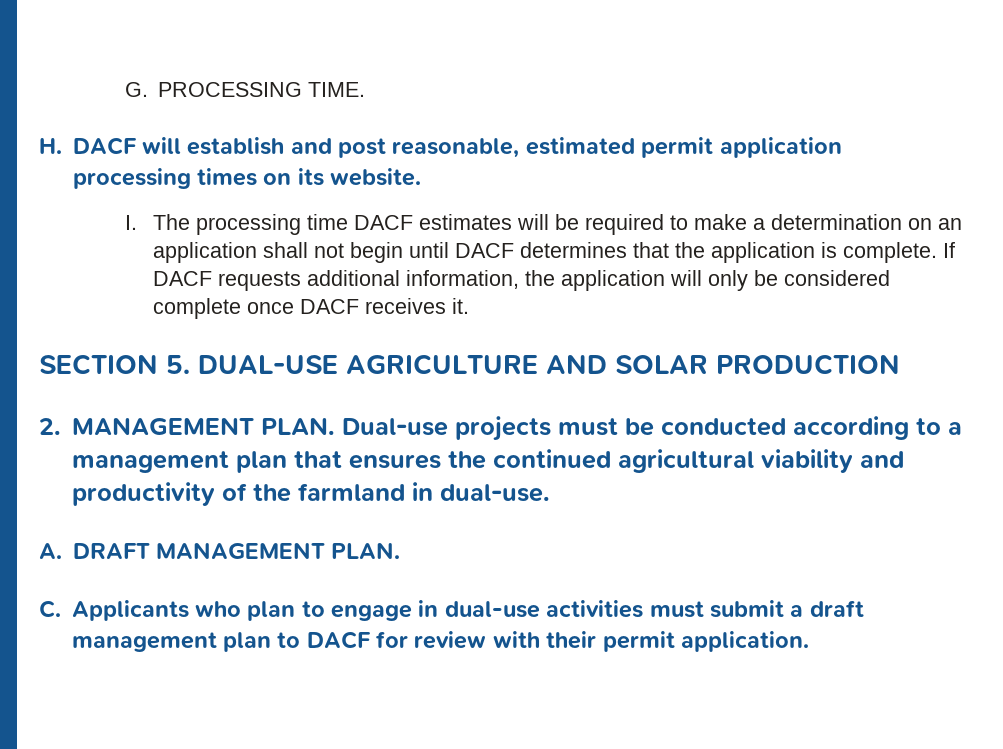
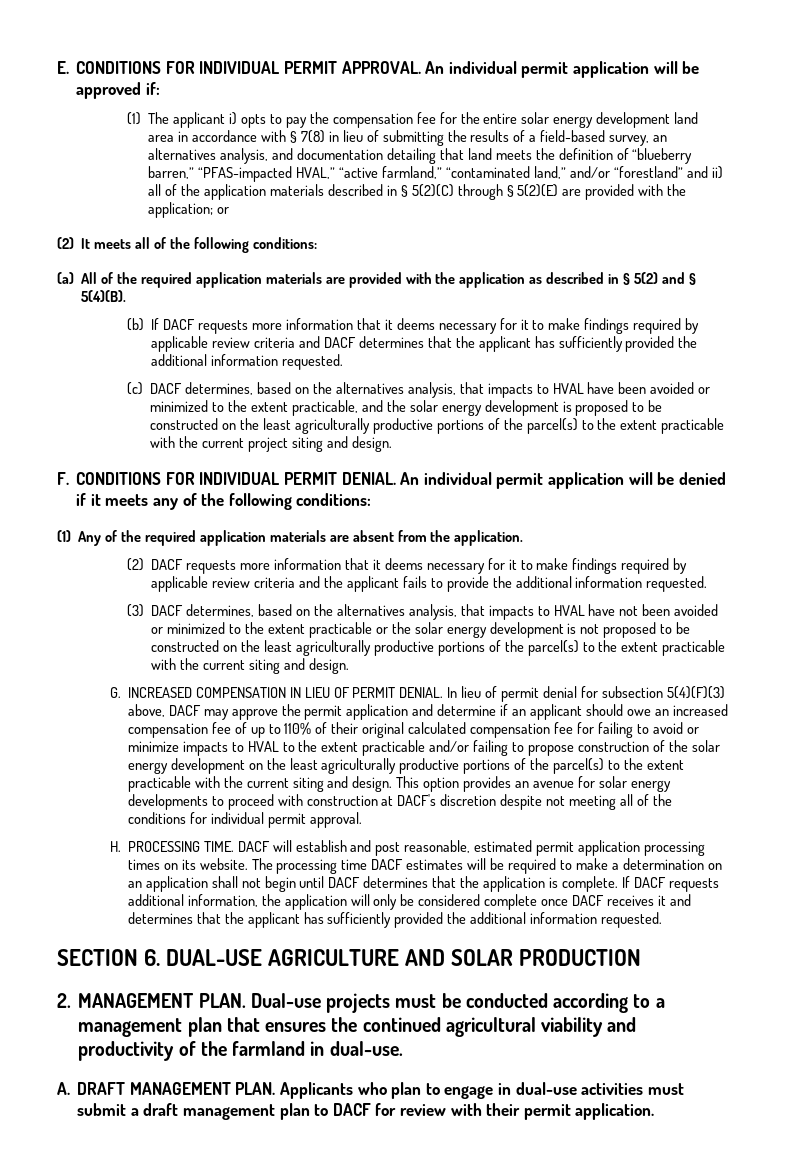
[124,82,148,97] G. -> [57,61,700,78] [76,82,160,99] [127,112,699,128] [148,130,668,146] [148,148,693,164] [148,166,723,182] [148,184,687,200] [148,202,230,218] [57,237,317,253] [57,272,696,288] [81,290,127,302] [127,318,700,334] [151,336,698,352] [151,354,344,370] [127,382,711,398] [150,400,663,416] [150,418,725,434] [150,436,392,452] [57,472,726,489] [76,493,372,510] [57,530,524,546] [127,558,688,574] [151,576,708,592] [127,604,719,620] [151,622,691,638] [151,640,726,656] [151,658,349,674] [109,686,725,702] [127,704,728,720] [127,722,699,738] [127,740,720,756] [127,758,684,774] [127,776,671,792] [127,794,672,810] [127,812,362,828] [109,841,121,852] E. CONDITIONS FOR INDIVIDUAL PERMIT APPROVAL. An individual permit application will be approved if: // (1) The applicant i) opts to pay the compensation fee for the entire solar energy development land area in accordance with § 7(8) in lieu of submitting the results of a field-based survey, an alternatives analysis, and documentation detailing that land meets the definition of “blueberry barren,” “PFAS-impacted HVAL,” “active farmland,” “contaminated land,” and/or “forestland” and ii) all of the application materials described in § 5(2)(C) through § 5(2)(E) are provided with the application; or // (2) It meets all of the following conditions: // (a) All of the required application materials are provided with the application as described in § 5(2) and § 5(4)(B). // (b) If DACF requests more information that it deems necessary for it to make findings required by applicable review criteria and DACF determines that the applicant has sufficiently provided the additional information requested. // (c) DACF determines, based on the alternatives analysis, that impacts to HVAL have been avoided or minimized to the extent practicable, and the solar energy development is proposed to be constructed on the least agriculturally productive portions of the parcel(s) to the extent practicable with the current project siting and design. // F. CONDITIONS FOR INDIVIDUAL PERMIT DENIAL. An individual permit application will be denied if it meets any of the following conditions: // (1) Any of the required application materials are absent from the application. // (2) DACF requests more information that it deems necessary for it to make findings required by applicable review criteria and the applicant fails to provide the additional information requested. // (3) DACF determines, based on the alternatives analysis, that impacts to HVAL have not been avoided or minimized to the extent practicable or the solar energy development is not proposed to be constructed on the least agriculturally productive portions of the parcel(s) to the extent practicable with the current siting and design. // G. INCREASED COMPENSATION IN LIEU OF PERMIT DENIAL. In lieu of permit denial for subsection 5(4)(F)(3) above, DACF may approve the permit application and determine if an applicant should owe an increased compensation fee of up to 110% of their original calculated compensation fee for failing to avoid or minimize impacts to HVAL to the extent practicable and/or failing to propose construction of the solar energy development on the least agriculturally productive portions of the parcel(s) to the extent practicable with the current siting and design. This option provides an avenue for solar energy developments to proceed with construction at DACF's discretion despite not meeting all of the conditions for individual permit approval. // H.
[39,138,62,154] // H. -> (234, 846) none
[124,215,137,230] // I. -> (248, 864) none
[452,298,470,314] it. -> [657,894,691,906] [127,912,663,928] it and determines that the applicant has sufficiently provided the additional information requested.
[166,355,190,374] 5. -> [144,949,161,966] 6.
[39,600,61,618] // C. -> (276, 1088) none

